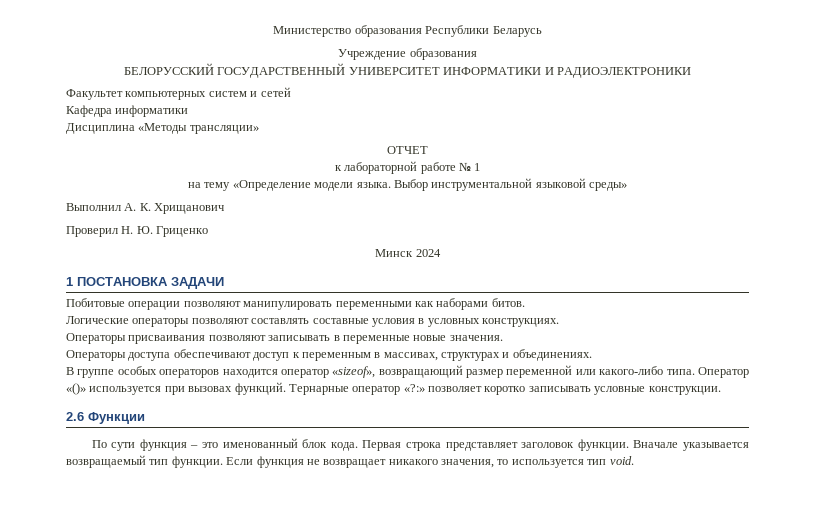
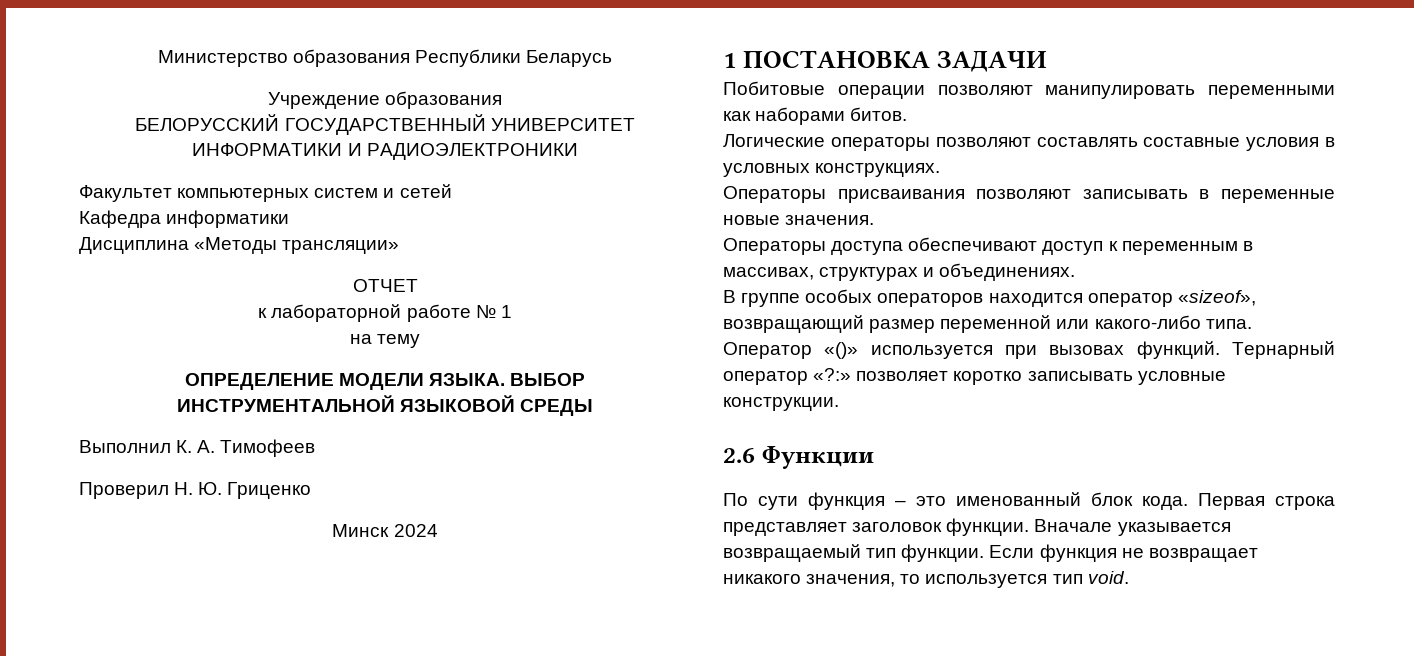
[232,178,627,191] [66,203,225,214] «Определение модели языка. Выбор инструментальной языковой среды» // Выполнил А. К. Хрищанович -> [184,373,586,390] [176,395,594,416] [79,439,316,457] // ОПРЕДЕЛЕНИЕ МОДЕЛИ ЯЗЫКА. ВЫБОР ИНСТРУМЕНТАЛЬНОЙ ЯЗЫКОВОЙ СРЕДЫ // Выполнил К. А. Тимофеев
[288,384,349,395] Тернарные -> [1232,341,1335,359] Тернарный

